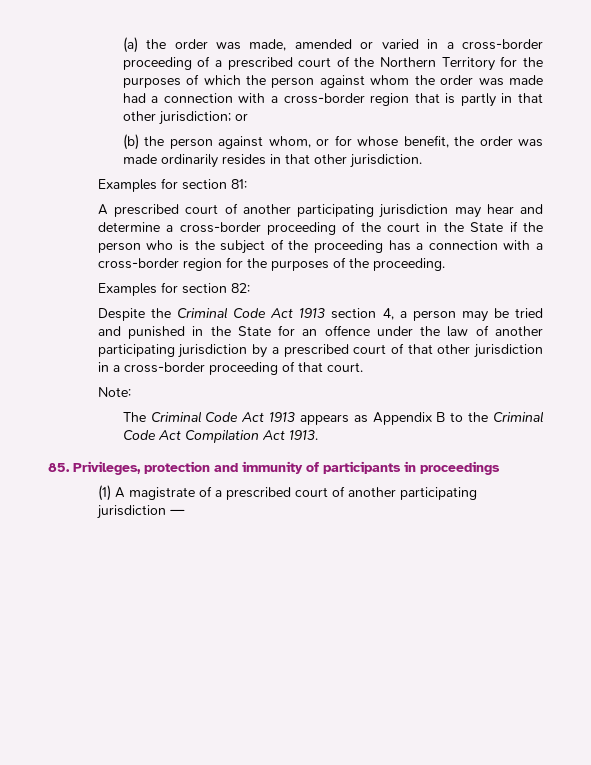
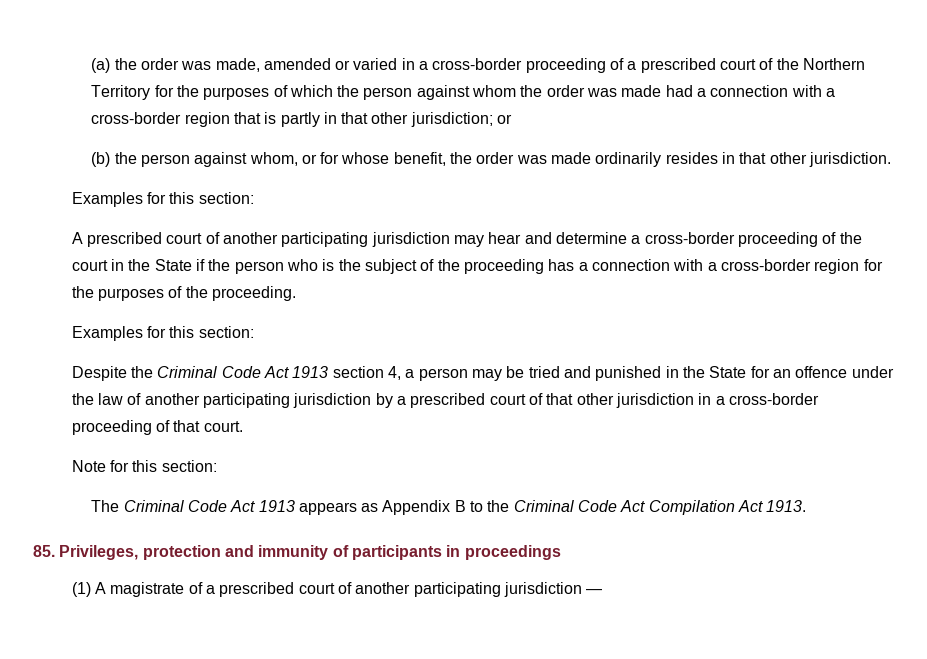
[181,179,247,190] section 81: -> [169,192,254,204] this section:
[181,283,250,294] section 82: -> [169,326,254,338] this section:
[97,387,131,397] Note: -> [71,460,217,472] Note for this section:

